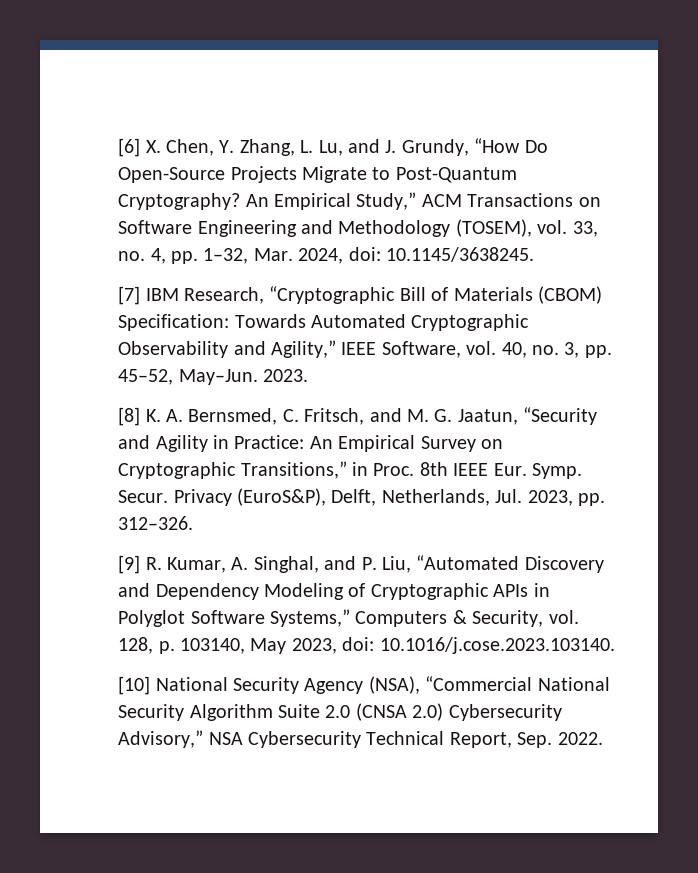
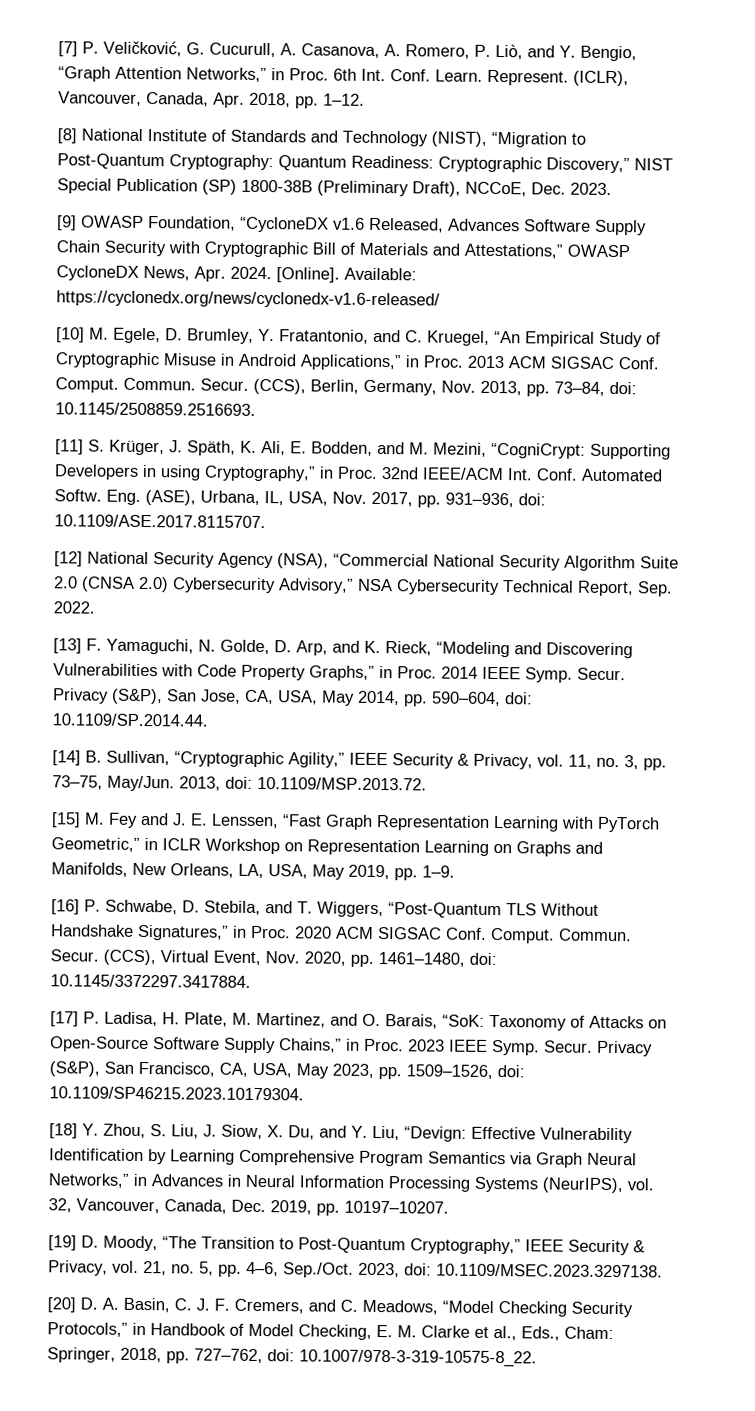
[118,138,548,157] [118,166,517,183] [118,192,601,210] [118,219,598,237] [118,247,535,264] [118,286,603,305] [118,314,530,331] [118,340,612,358] [118,369,309,385] [118,407,598,426] [118,435,504,452] [118,461,583,479] [118,488,606,506] [118,516,194,530] [118,555,604,574] [118,583,550,600] [118,609,579,627] [118,637,615,654] [118,676,151,695] [6] X. Chen, Y. Zhang, L. Lu, and J. Grundy, “How Do Open-Source Projects Migrate to Post-Quantum Cryptography? An Empirical Study,” ACM Transactions on Software Engineering and Methodology (TOSEM), vol. 33, no. 4, pp. 1–32, Mar. 2024, doi: 10.1145/3638245. // [7] IBM Research, “Cryptographic Bill of Materials (CBOM) Specification: Towards Automated Cryptographic Observability and Agility,” IEEE Software, vol. 40, no. 3, pp. 45–52, May–Jun. 2023. // [8] K. A. Bernsmed, C. Fritsch, and M. G. Jaatun, “Security and Agility in Practice: An Empirical Survey on Cryptographic Transitions,” in Proc. 8th IEEE Eur. Symp. Secur. Privacy (EuroS&P), Delft, Netherlands, Jul. 2023, pp. 312–326. // [9] R. Kumar, A. Singhal, and P. Liu, “Automated Discovery and Dependency Modeling of Cryptographic APIs in Polyglot Software Systems,” Computers & Security, vol. 128, p. 103140, May 2023, doi: 10.1016/j.cose.2023.103140. // [10] -> [57,40,637,62] [57,66,629,87] [57,91,365,109] [56,128,586,148] [56,153,673,174] [56,178,612,197] [56,215,647,236] [55,240,630,259] [55,265,417,283] [55,290,440,309] [55,327,661,348] [54,352,659,371] [54,377,637,397] [54,402,256,416] [54,439,671,460] [53,464,663,482] [53,489,546,508] [53,514,266,529] [53,551,83,567] [7] P. Veličković, G. Cucurull, A. Casanova, A. Romero, P. Liò, and Y. Bengio, “Graph Attention Networks,” in Proc. 6th Int. Conf. Learn. Represent. (ICLR), Vancouver, Canada, Apr. 2018, pp. 1–12. // [8] National Institute of Standards and Technology (NIST), “Migration to Post-Quantum Cryptography: Quantum Readiness: Cryptographic Discovery,” NIST Special Publication (SP) 1800-38B (Preliminary Draft), NCCoE, Dec. 2023. // [9] OWASP Foundation, “CycloneDX v1.6 Released, Advances Software Supply Chain Security with Cryptographic Bill of Materials and Attestations,” OWASP CycloneDX News, Apr. 2024. [Online]. Available: https://cyclonedx.org/news/cyclonedx-v1.6-released/ // [10] M. Egele, D. Brumley, Y. Fratantonio, and C. Kruegel, “An Empirical Study of Cryptographic Misuse in Android Applications,” in Proc. 2013 ACM SIGSAC Conf. Comput. Commun. Secur. (CCS), Berlin, Germany, Nov. 2013, pp. 73–84, doi: 10.1145/2508859.2516693. // [11] S. Krüger, J. Späth, K. Ali, E. Bodden, and M. Mezini, “CogniCrypt: Supporting Developers in using Cryptography,” in Proc. 32nd IEEE/ACM Int. Conf. Automated Softw. Eng. (ASE), Urbana, IL, USA, Nov. 2017, pp. 931–936, doi: 10.1109/ASE.2017.8115707. // [12]
(603, 738) none -> [52,638,633,659] [52,663,626,683] [52,688,533,707] [51,713,208,727] [51,750,667,771] [51,775,427,792] [50,812,660,833] [50,837,603,857] [50,862,455,881] [50,899,599,919] [50,924,632,944] [49,949,497,967] [49,974,251,988] [49,1011,667,1031] [49,1036,653,1057] [48,1061,525,1080] [48,1086,304,1101] [48,1123,633,1144] [48,1148,637,1168] [47,1173,654,1194] [47,1198,449,1216] [47,1235,645,1256] [47,1260,663,1278] [46,1297,633,1318] [46,1322,614,1341] [46,1347,537,1368] // [13] F. Yamaguchi, N. Golde, D. Arp, and K. Rieck, “Modeling and Discovering Vulnerabilities with Code Property Graphs,” in Proc. 2014 IEEE Symp. Secur. Privacy (S&P), San Jose, CA, USA, May 2014, pp. 590–604, doi: 10.1109/SP.2014.44. // [14] B. Sullivan, “Cryptographic Agility,” IEEE Security & Privacy, vol. 11, no. 3, pp. 73–75, May/Jun. 2013, doi: 10.1109/MSP.2013.72. // [15] M. Fey and J. E. Lenssen, “Fast Graph Representation Learning with PyTorch Geometric,” in ICLR Workshop on Representation Learning on Graphs and Manifolds, New Orleans, LA, USA, May 2019, pp. 1–9. // [16] P. Schwabe, D. Stebila, and T. Wiggers, “Post-Quantum TLS Without Handshake Signatures,” in Proc. 2020 ACM SIGSAC Conf. Comput. Commun. Secur. (CCS), Virtual Event, Nov. 2020, pp. 1461–1480, doi: 10.1145/3372297.3417884. // [17] P. Ladisa, H. Plate, M. Martinez, and O. Barais, “SoK: Taxonomy of Attacks on Open-Source Software Supply Chains,” in Proc. 2023 IEEE Symp. Secur. Privacy (S&P), San Francisco, CA, USA, May 2023, pp. 1509–1526, doi: 10.1109/SP46215.2023.10179304. // [18] Y. Zhou, S. Liu, J. Siow, X. Du, and Y. Liu, “Devign: Effective Vulnerability Identification by Learning Comprehensive Program Semantics via Graph Neural Networks,” in Advances in Neural Information Processing Systems (NeurIPS), vol. 32, Vancouver, Canada, Dec. 2019, pp. 10197–10207. // [19] D. Moody, “The Transition to Post-Quantum Cryptography,” IEEE Security & Privacy, vol. 21, no. 5, pp. 4–6, Sep./Oct. 2023, doi: 10.1109/MSEC.2023.3297138. // [20] D. A. Basin, C. J. F. Cremers, and C. Meadows, “Model Checking Security Protocols,” in Handbook of Model Checking, E. M. Clarke et al., Eds., Cham: Springer, 2018, pp. 727–762, doi: 10.1007/978-3-319-10575-8_22.

